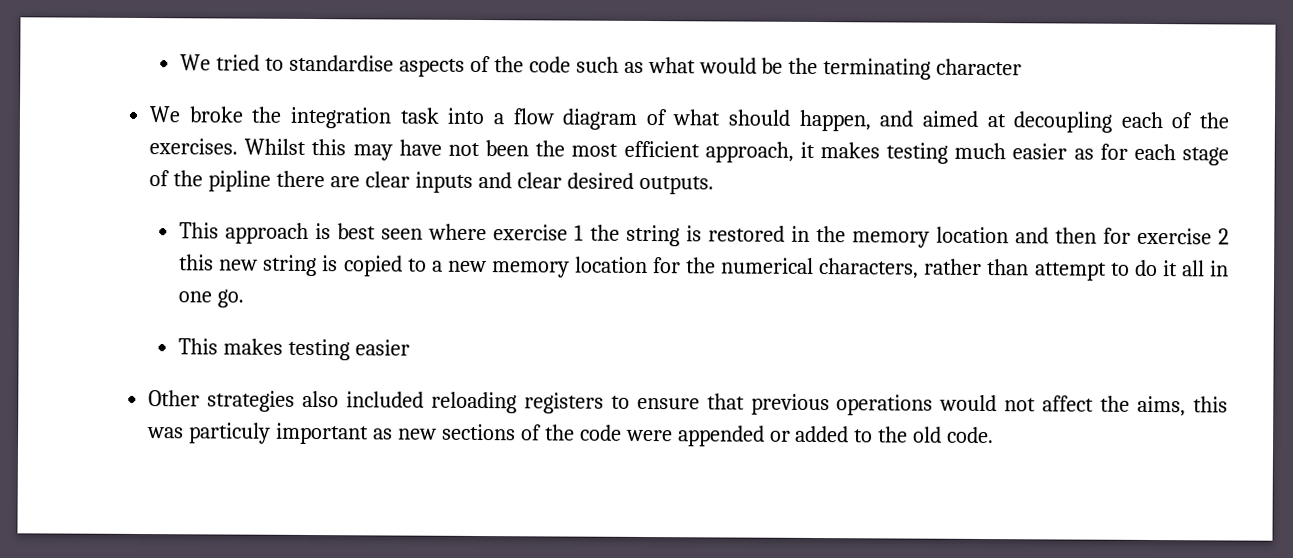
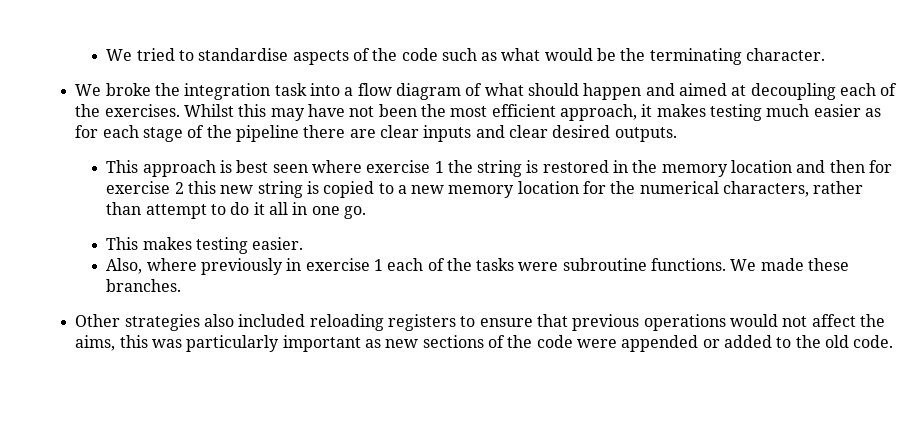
[936,58,1023,76] character -> [746,48,826,61] character.
[798,109,872,132] happen, -> [583,83,642,100] happen
[208,170,272,192] pipline -> [236,125,300,142] pipeline
[354,339,410,356] easier -> [252,237,304,250] [106,258,850,275] [106,279,182,292] easier. // Also, where previously in exercise 1 each of the tasks were subroutine functions. We made these branches.
[189,422,272,444] particuly -> [186,335,280,352] particularly

